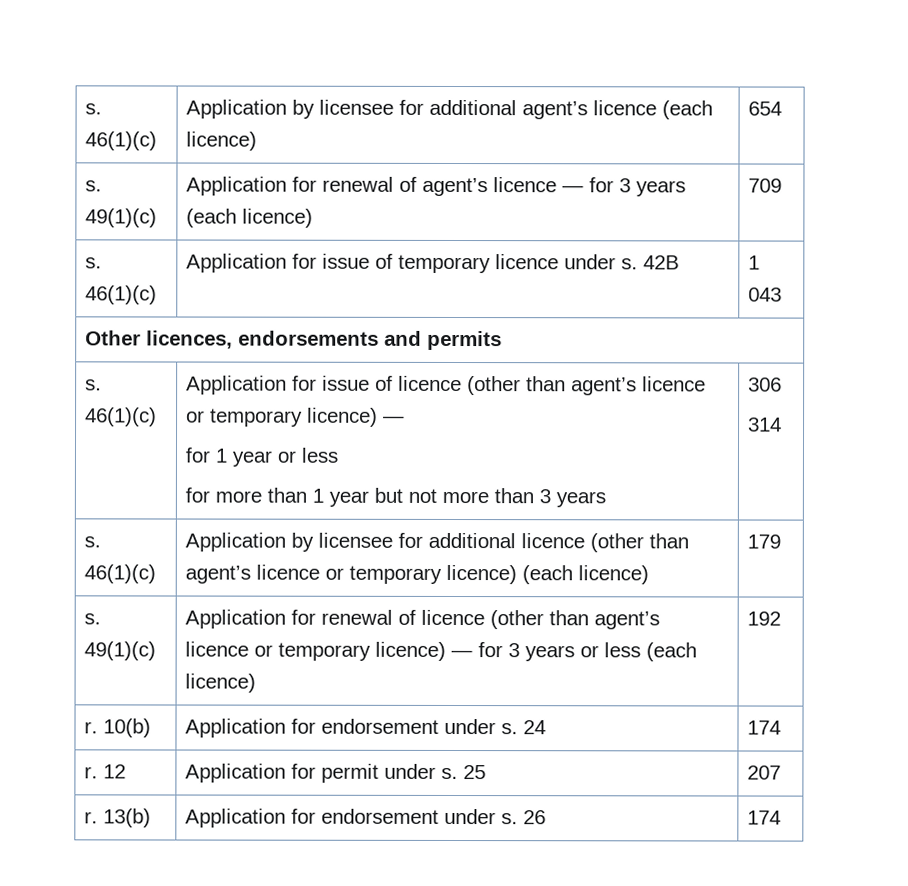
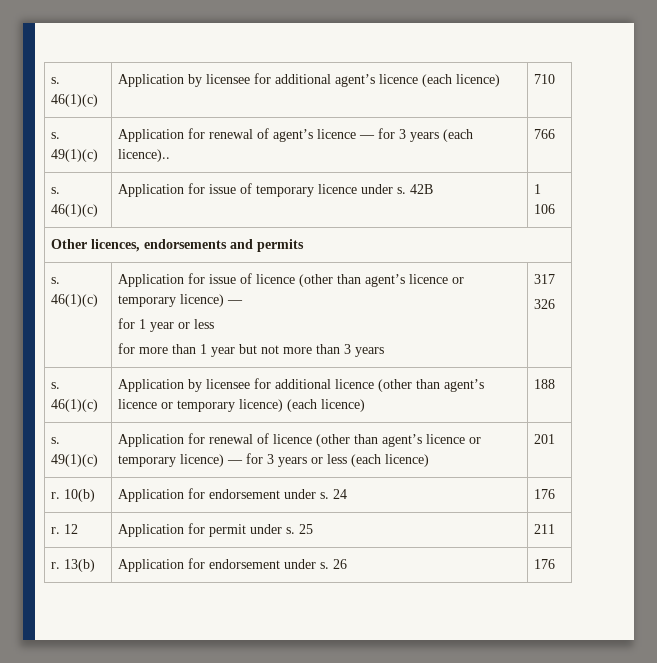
[748,101,783,116] 654 -> [533,74,555,84] 710
[242,208,314,228] [748,178,783,193] licence) | 709 -> [117,149,170,162] [533,129,555,139] licence).. | 766
[748,287,783,302] 043 -> [533,204,555,214] 106
[748,377,783,392] [748,417,783,432] 306 // 314 -> [533,274,555,284] [533,299,555,309] 317 // 326
[747,534,782,549] 179 -> [533,379,555,389] 188
[747,611,782,626] 192 -> [533,434,555,444] 201
[747,720,782,735] 174 -> [533,489,555,499] 176
[747,765,782,780] 207 -> [533,524,555,534] 211
[747,810,782,825] 174 -> [533,559,555,569] 176

